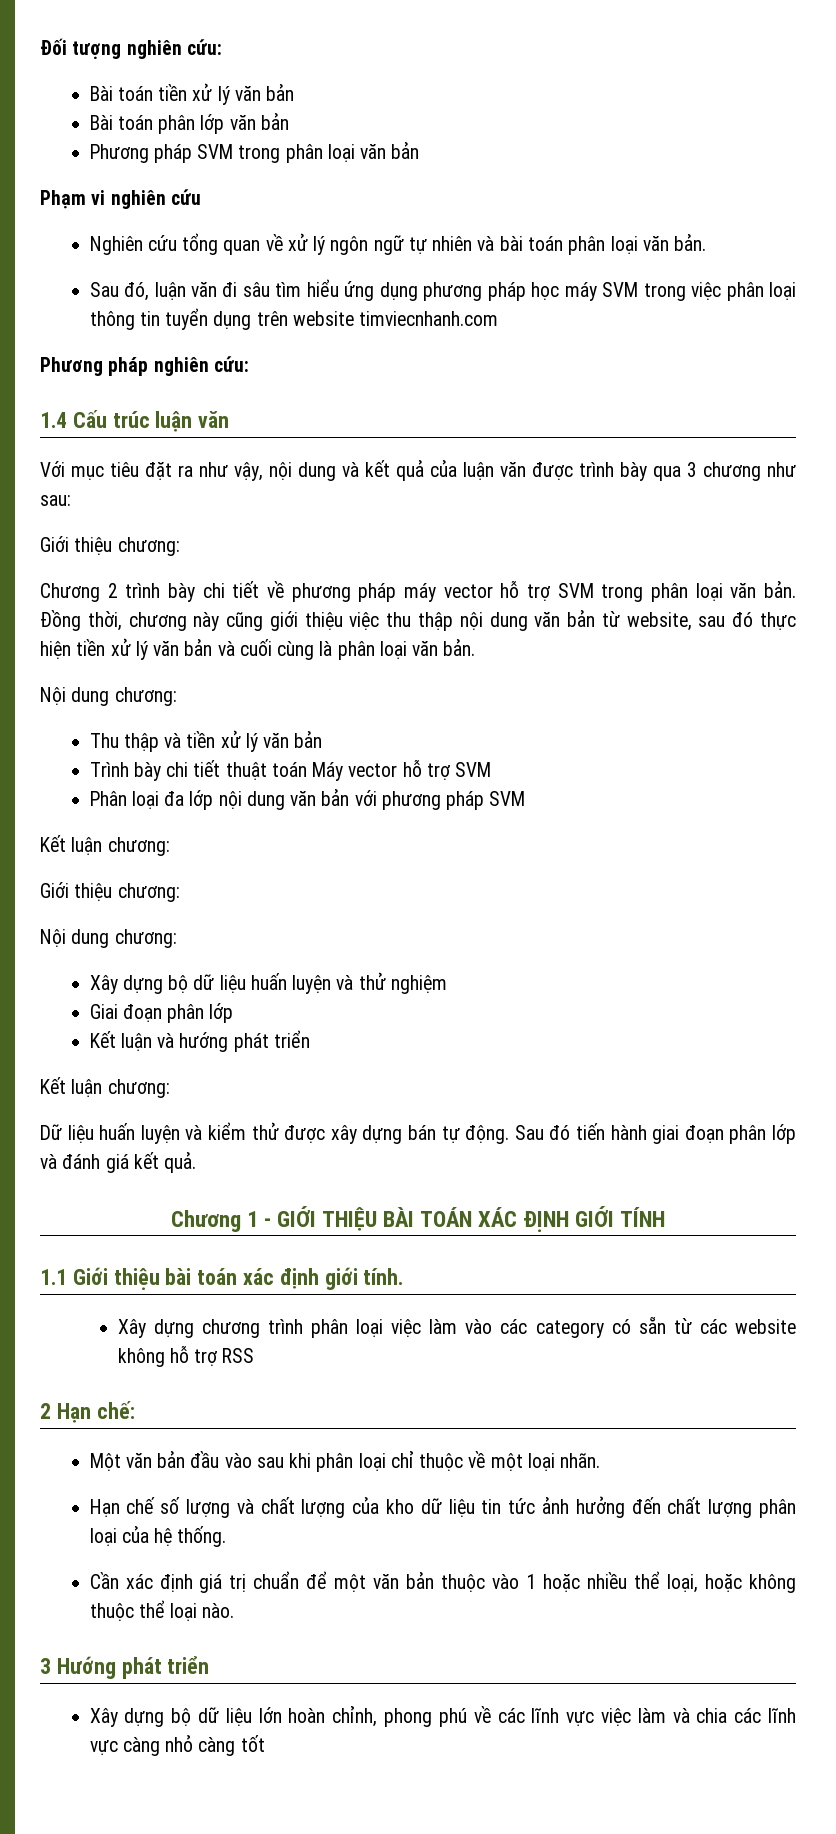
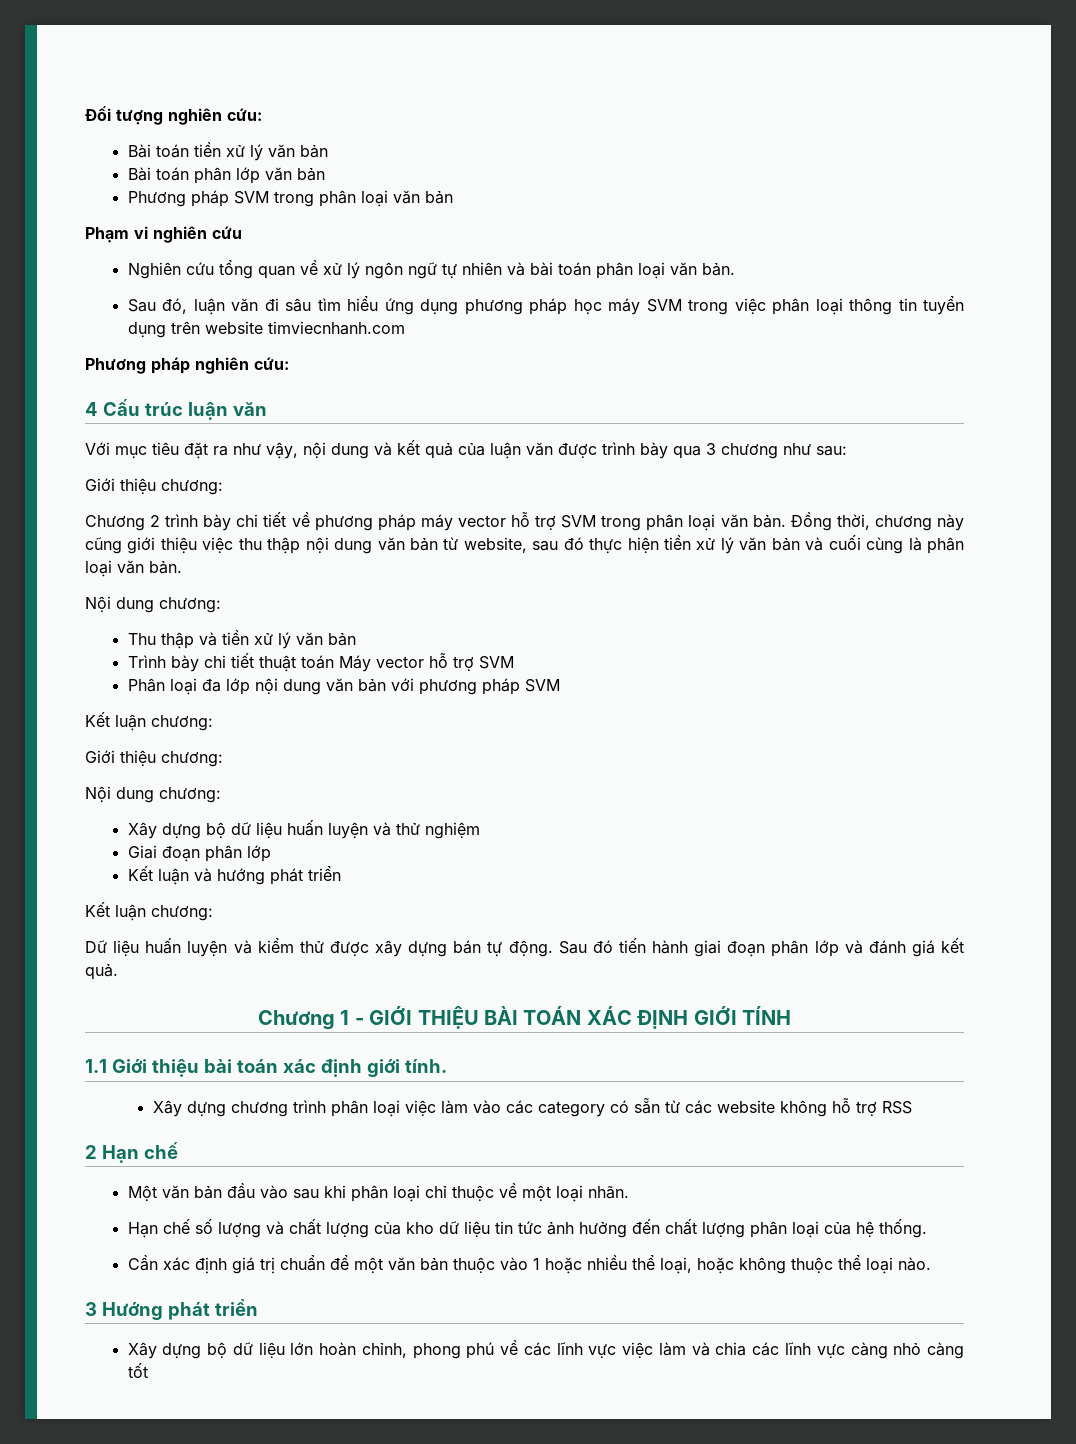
[40,412,67,428] 1.4 -> [85,402,98,416] 4
[96,1401,135,1419] chế: -> [143,1142,178,1159] chế

